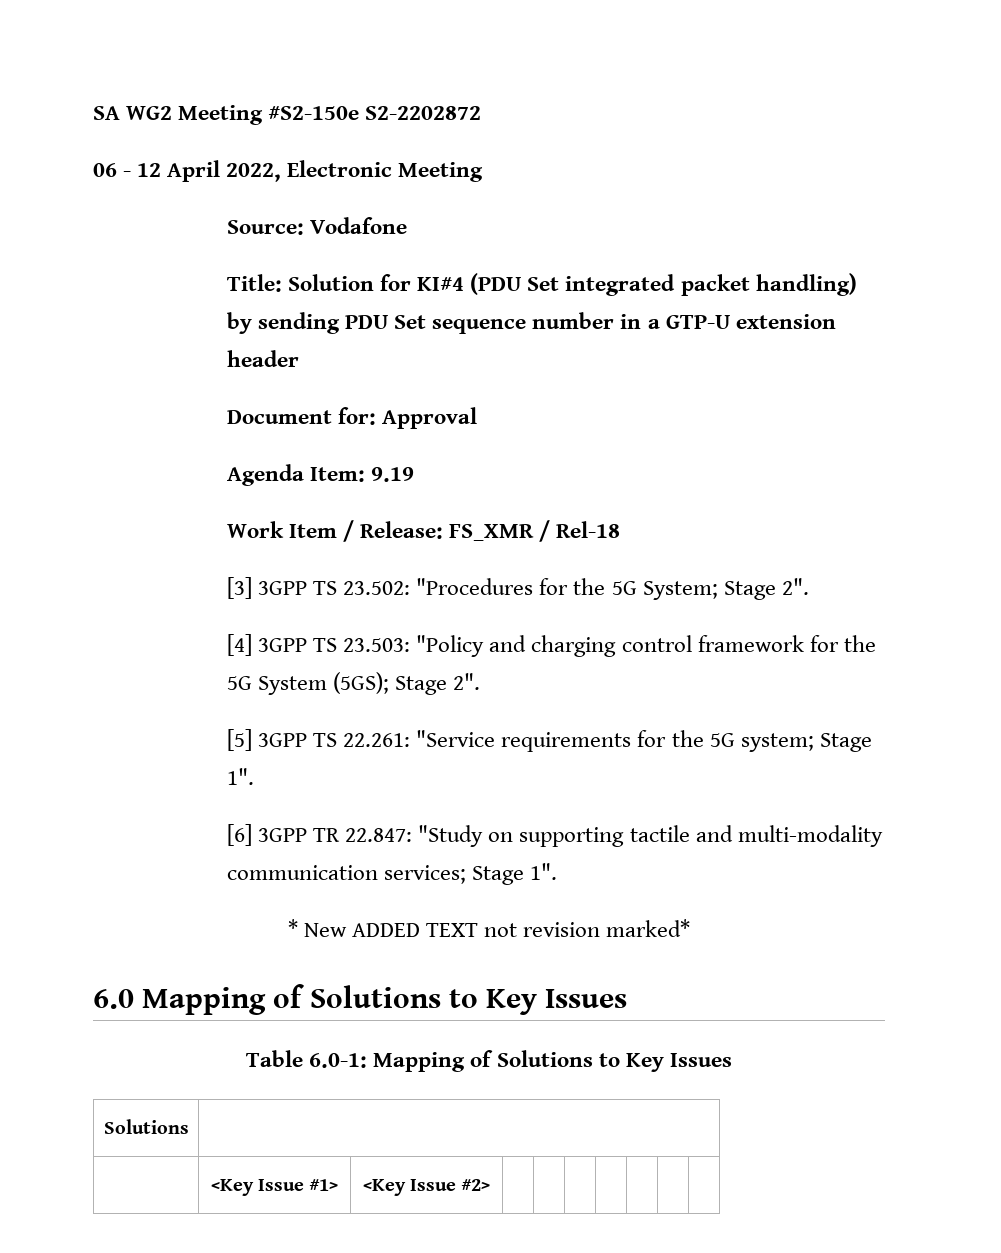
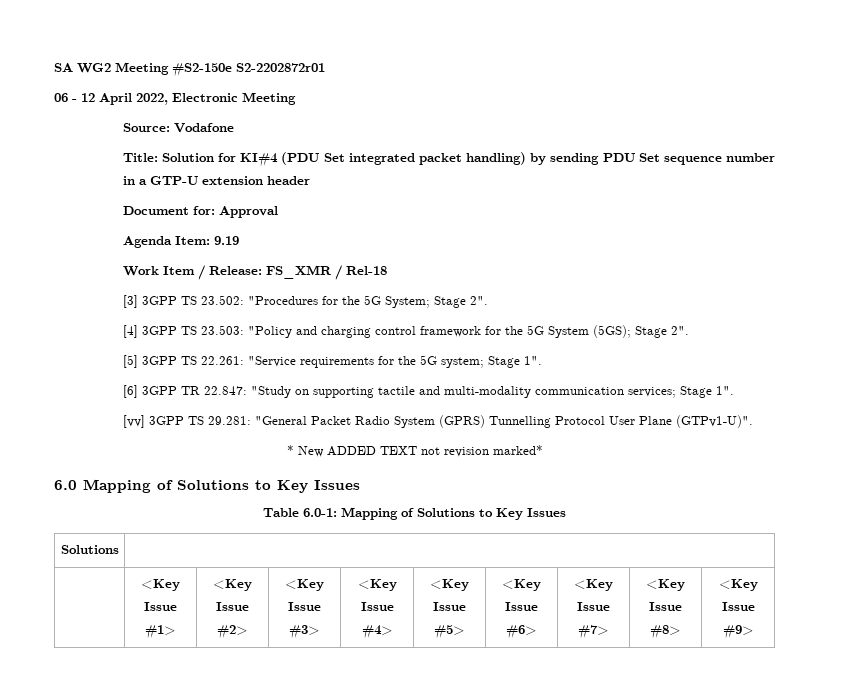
[365,106,482,120] S2-2202872 -> [236,63,325,72] S2-2202872r01
(558, 871) none -> [122,415,753,428] // [vv] 3GPP TS 29.281: "General Packet Radio System (GPRS) Tunnelling Protocol User Plane (GTPv1-U)".
(491, 1185) | | | | | | -> [285,579,324,591] [288,602,321,611] [289,625,320,639] [357,579,397,591] [360,602,394,611] [361,625,393,639] [430,579,469,591] [433,602,466,611] [434,625,465,639] [502,579,541,591] [505,602,538,611] [506,625,537,639] [574,579,613,591] [577,602,610,611] [578,625,609,639] [646,579,685,591] [649,602,682,611] [650,625,681,639] [718,579,758,591] [721,602,755,611] [722,625,754,639] <Key Issue #3> | <Key Issue #4> | <Key Issue #5> | <Key Issue #6> | <Key Issue #7> | <Key Issue #8> | <Key Issue #9>

